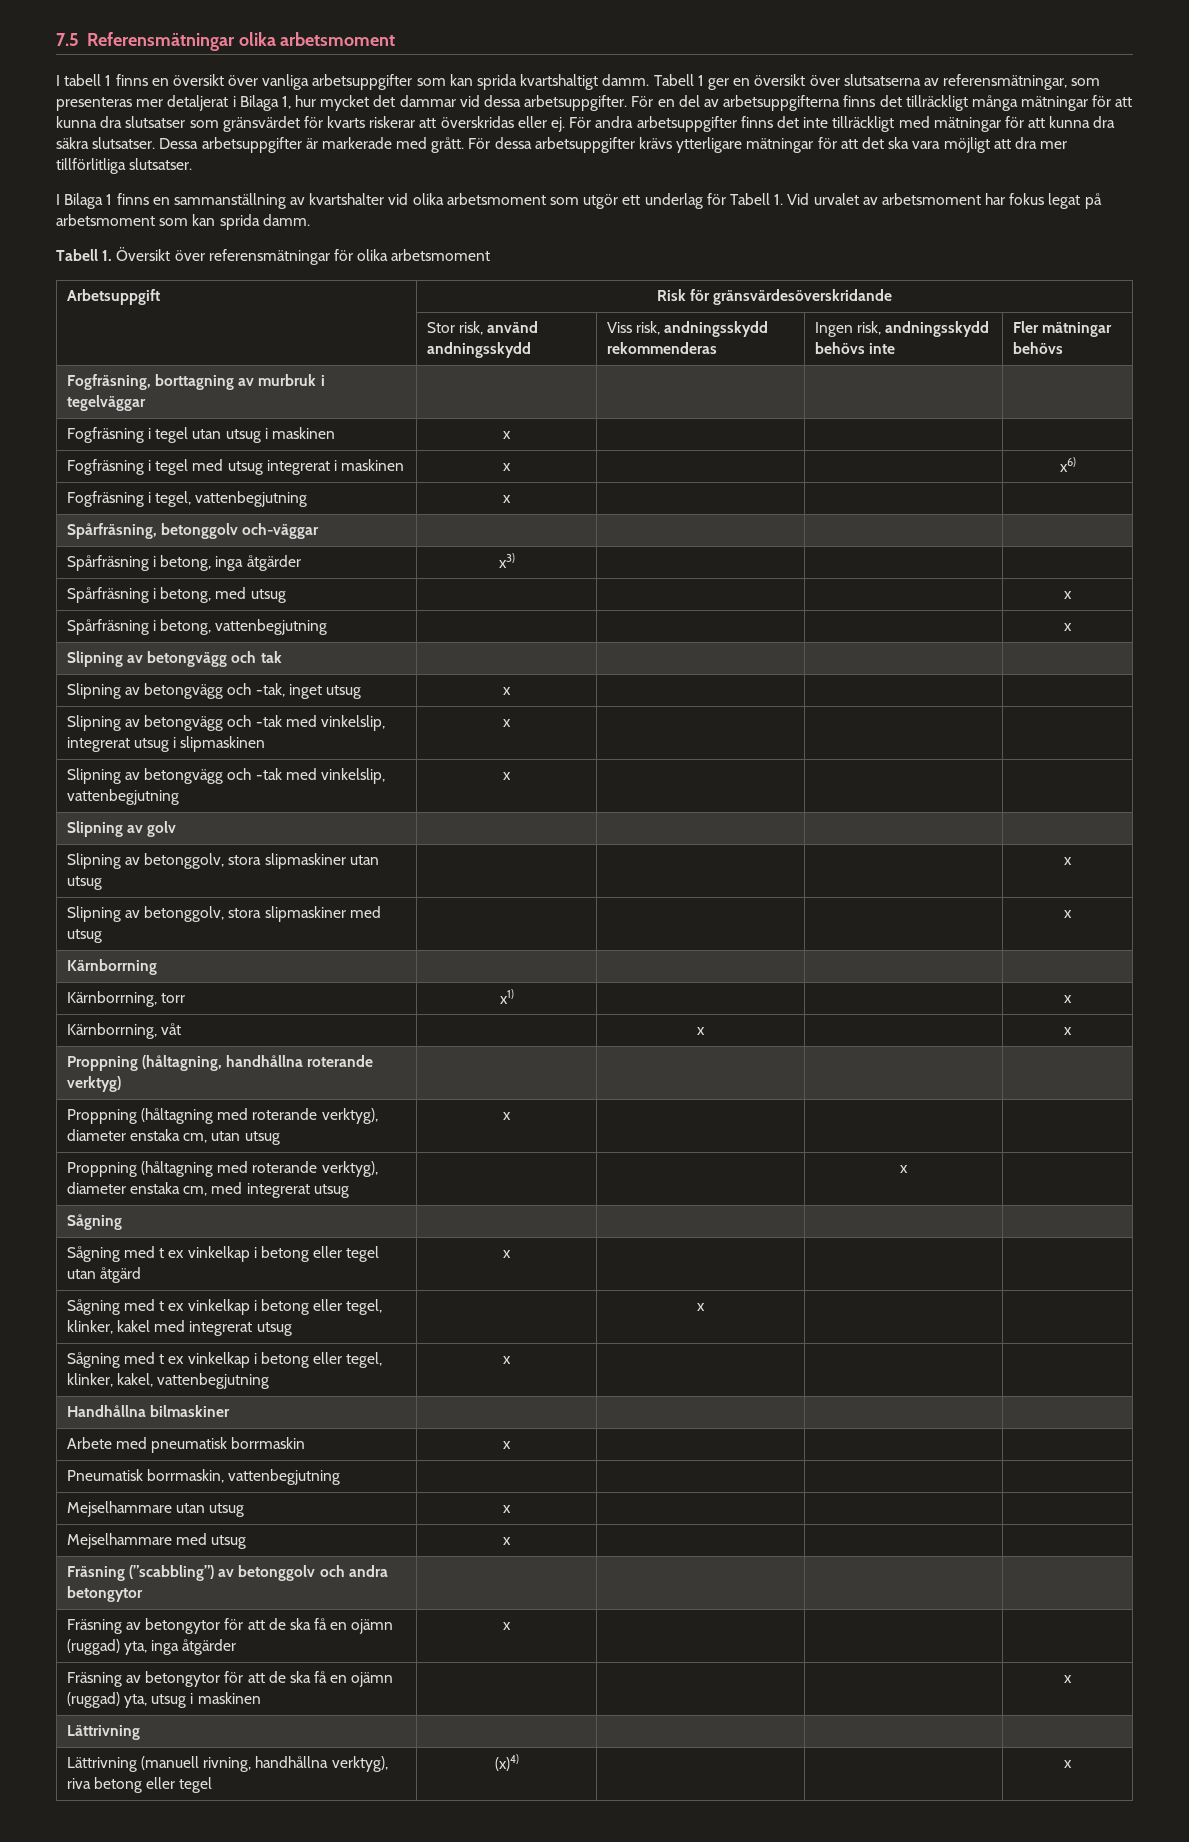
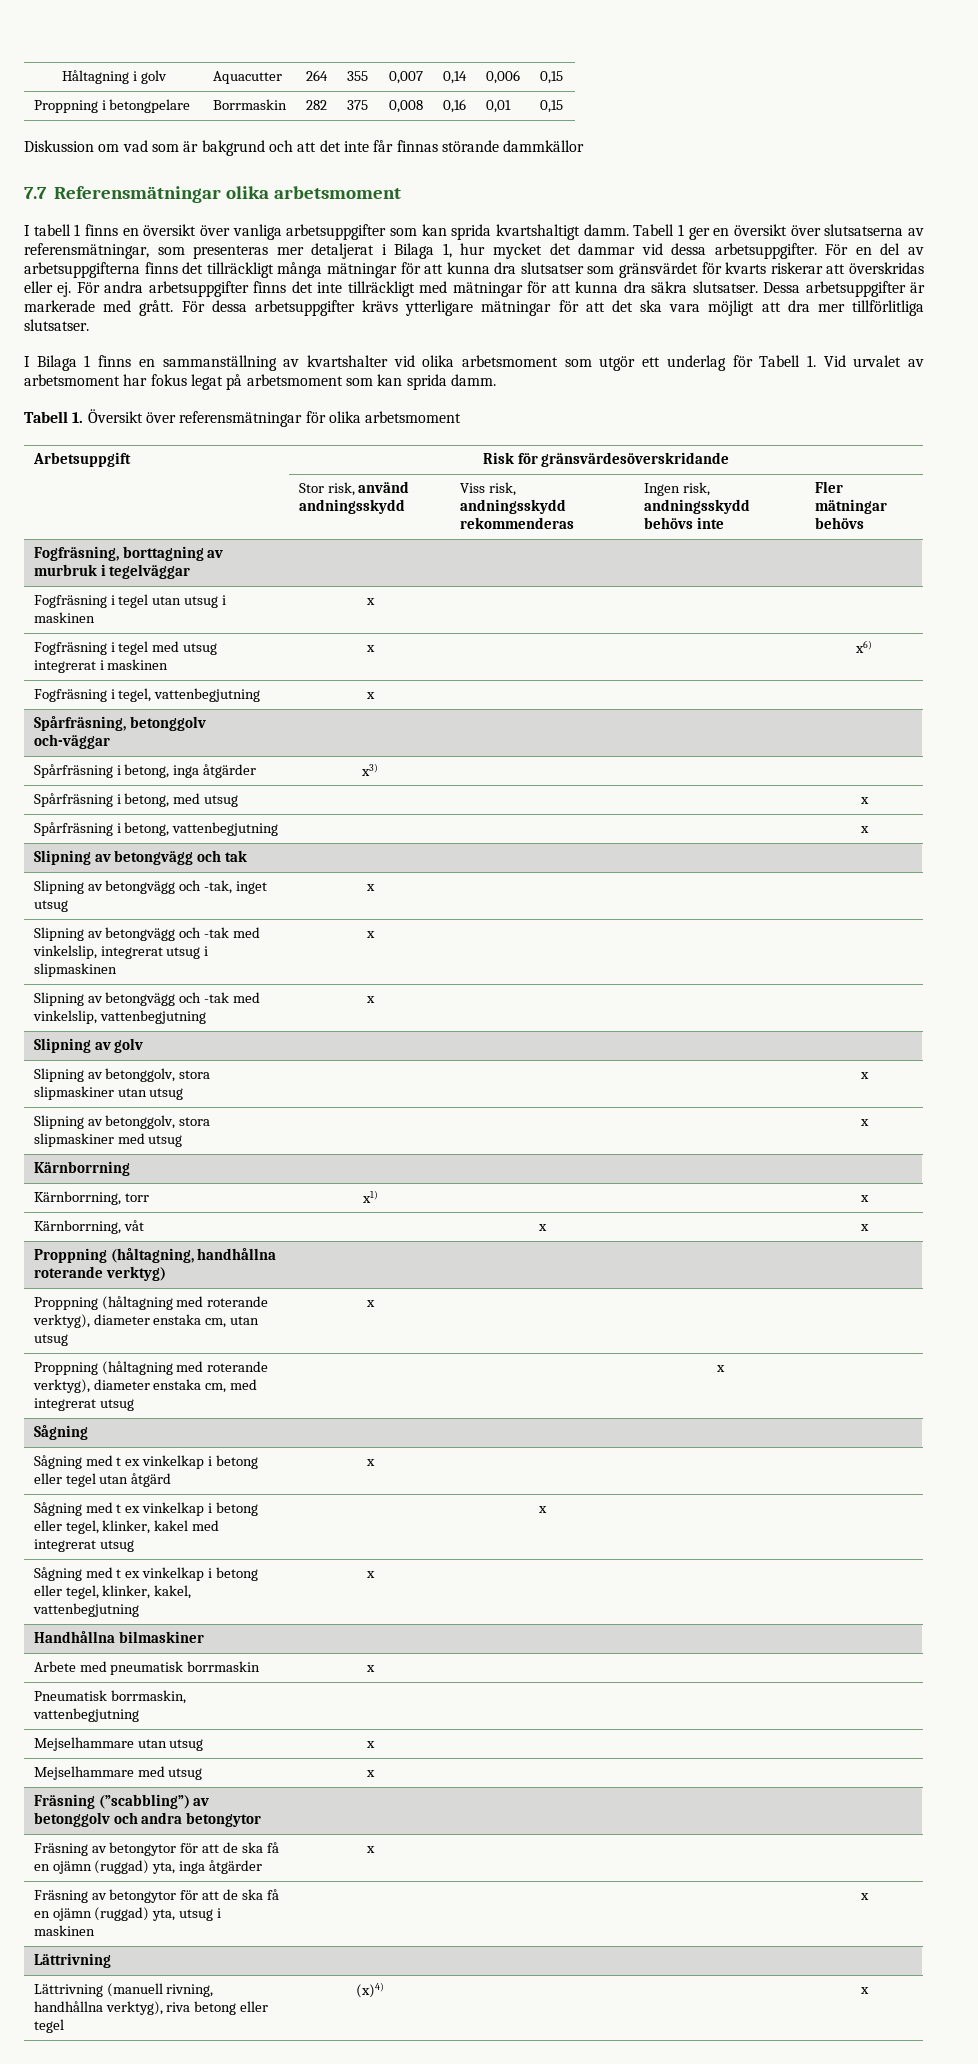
[56,33,79,46] 7.5 -> [62,70,167,84] [212,71,282,84] [305,70,328,81] [346,71,368,81] [388,71,423,84] [442,71,467,84] [485,70,520,84] [539,71,563,84] [33,99,191,113] [212,99,287,110] [305,100,327,110] [346,100,368,110] [388,100,423,113] [442,99,466,113] [485,100,511,113] [539,100,563,113] [24,140,585,156] [24,187,47,199] Håltagning i golv | Aquacutter | 264 | 355 | 0,007 | 0,14 | 0,006 | 0,15 // Proppning i betongpelare | Borrmaskin | 282 | 375 | 0,008 | 0,16 | 0,01 | 0,15 // Diskussion om vad som är bakgrund och att det inte får finnas störande dammkällor // 7.7

